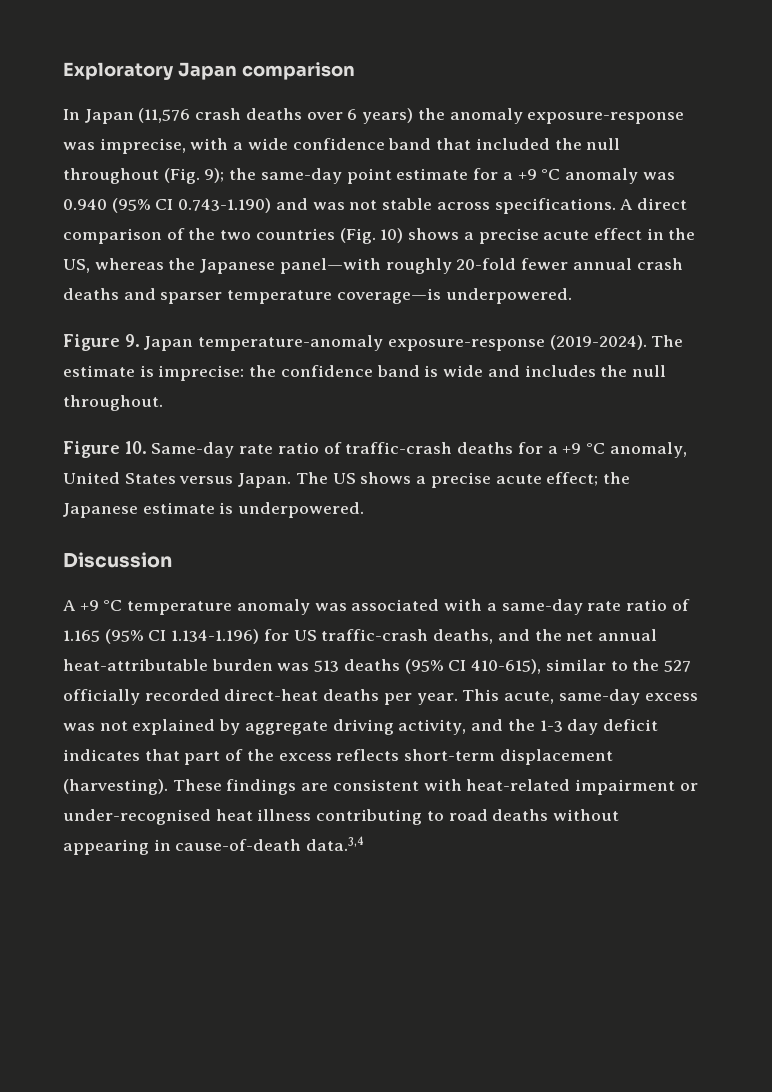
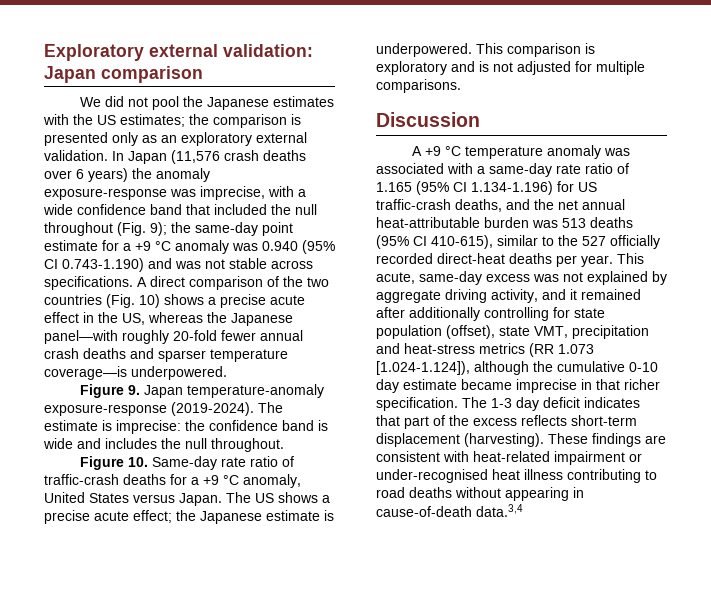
(174, 71) none -> [149,44,313,57] external validation:
(355, 71) none -> [79,96,334,110] [43,114,301,128] [44,132,307,146] [44,150,108,161] We did not pool the Japanese estimates with the US estimates; the comparison is presented only as an exploratory external validation.
(365, 510) none -> [476,43,595,57] [376,61,645,75] [376,79,461,93] This comparison is exploratory and is not adjusted for multiple comparisons.
[507,719,535,731] the -> [570,289,641,300] [376,307,605,321] [376,325,649,339] [376,343,594,357] [376,361,658,375] [376,379,660,393] [376,397,487,411] it remained after additionally controlling for state population (offset), state VMT, precipitation and heat-stress metrics (RR 1.073 [1.024-1.124]), although the cumulative 0-10 day estimate became imprecise in that richer specification. The

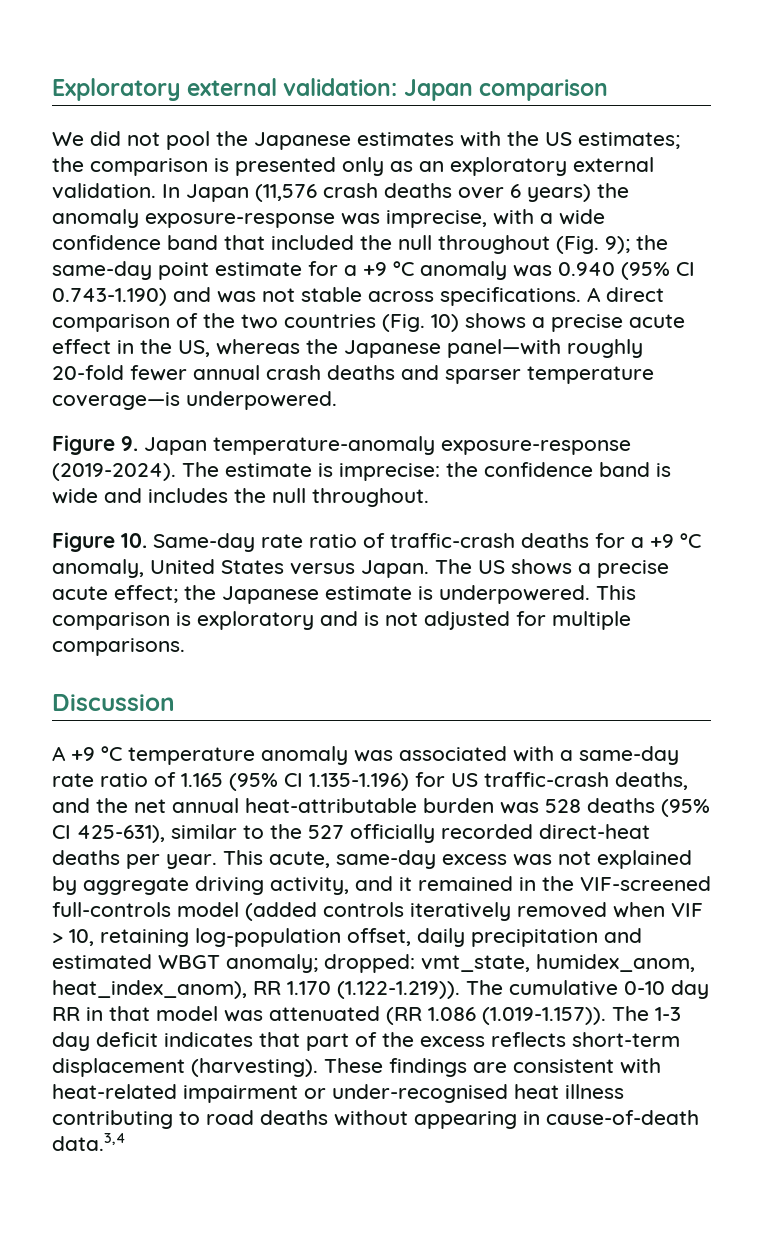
[471,181,553,195] 1.134-1.196) -> [309,773,409,791] 1.135-1.196)
[562,218,586,228] 513 -> [545,799,581,813] 528
[431,235,493,249] 410-615), -> [77,825,165,843] 425-631),
[376,307,605,321] [376,325,649,339] [376,343,594,357] [376,361,658,375] [376,379,660,393] [376,397,458,411] after additionally controlling for state population (offset), state VMT, precipitation and heat-stress metrics (RR 1.073 [1.024-1.124]), although the cumulative 0-10 day estimate became imprecise in that richer specification. -> [519,876,711,891] [52,902,703,921] [52,928,642,947] [52,954,695,973] [52,980,709,999] [52,1006,606,1025] in the VIF-screened full-controls model (added controls iteratively removed when VIF > 10, retaining log-population offset, daily precipitation and estimated WBGT anomaly; dropped: vmt_state, humidex_anom, heat_index_anom), RR 1.170 (1.122-1.219)). The cumulative 0-10 day RR in that model was attenuated (RR 1.086 (1.019-1.157)).

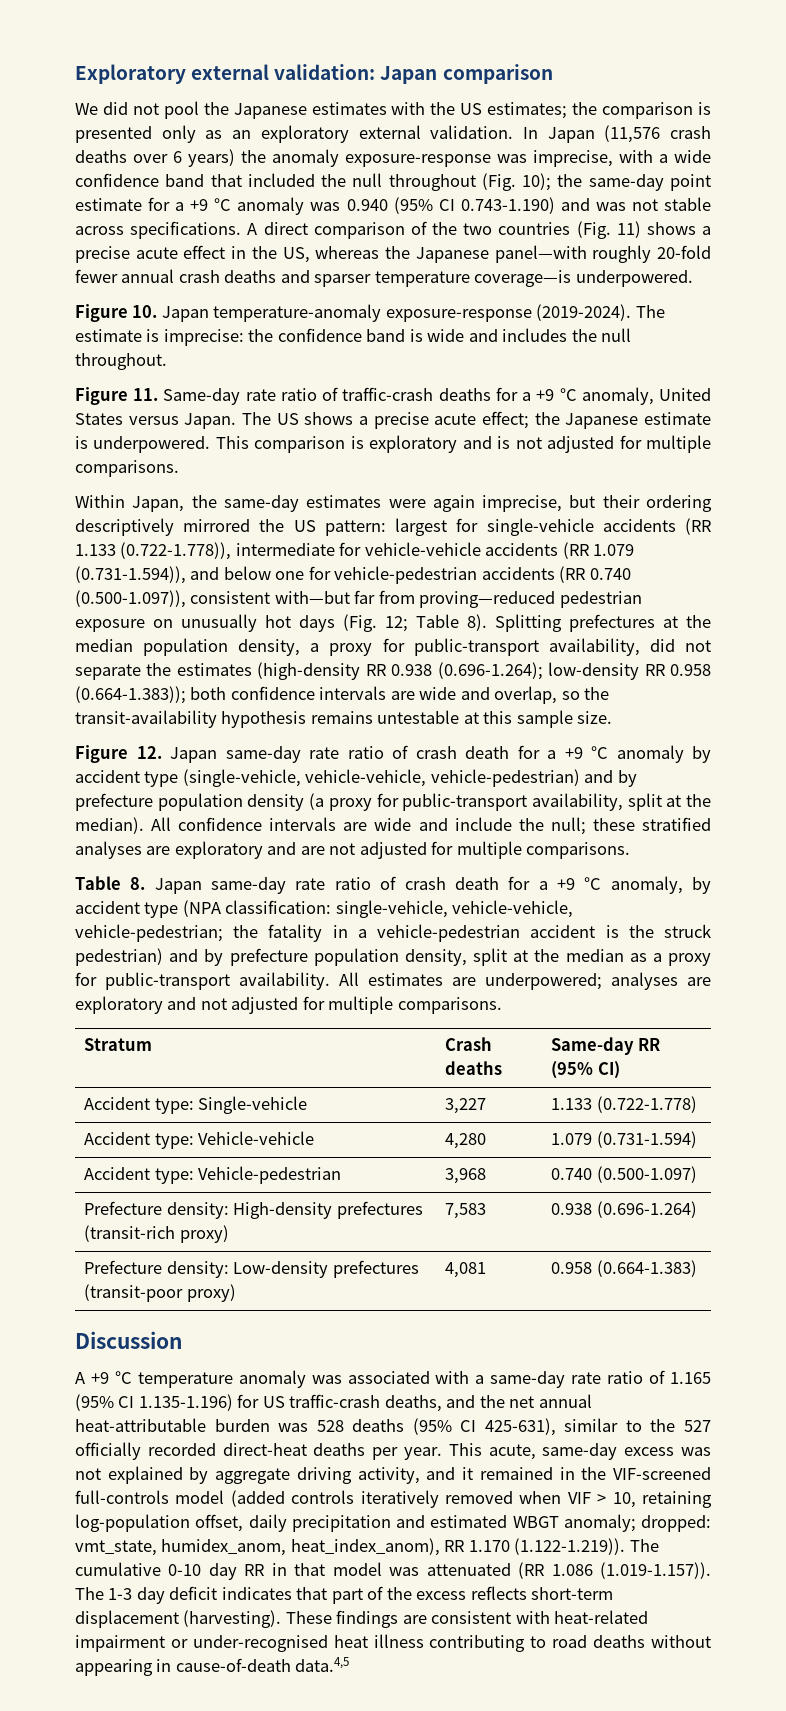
[605,236,630,254] 9); -> [522,173,552,191] 10);
[431,314,459,332] 10) -> [616,221,641,238] 11)
[121,436,138,451] 9. -> [132,305,158,318] 10.
[121,533,147,548] 10. -> [133,388,159,401] 11.
(185, 647) none -> [75,495,712,512] [75,518,711,536] [75,542,635,560] [75,566,631,584] [75,590,642,608] [75,614,711,632] [75,638,711,656] [75,662,711,680] [75,686,610,704] [75,710,613,728] [75,745,711,763] [75,769,637,787] [75,793,712,811] [75,817,711,835] [75,841,631,859] [75,876,711,894] [75,900,574,918] [75,924,711,942] [75,948,711,966] [75,972,711,990] [75,996,502,1014] [84,1038,153,1051] [445,1037,493,1051] [445,1061,503,1075] [551,1037,660,1055] [551,1061,620,1079] [84,1096,308,1114] [445,1098,487,1114] [551,1096,697,1113] [84,1131,315,1149] [445,1133,487,1149] [551,1131,697,1148] [84,1166,342,1184] [445,1168,487,1184] [551,1166,697,1183] [84,1201,423,1219] [84,1225,229,1243] [445,1203,487,1219] [551,1201,697,1218] [84,1260,419,1278] [84,1284,236,1302] [445,1262,487,1278] [551,1260,697,1277] // Within Japan, the same-day estimates were again imprecise, but their ordering descriptively mirrored the US pattern: largest for single-vehicle accidents (RR 1.133 (0.722-1.778)), intermediate for vehicle-vehicle accidents (RR 1.079 (0.731-1.594)), and below one for vehicle-pedestrian accidents (RR 0.740 (0.500-1.097)), consistent with—but far from proving—reduced pedestrian exposure on unusually hot days (Fig. 12; Table 8). Splitting prefectures at the median population density, a proxy for public-transport availability, did not separate the estimates (high-density RR 0.938 (0.696-1.264); low-density RR 0.958 (0.664-1.383)); both confidence intervals are wide and overlap, so the transit-availability hypothesis remains untestable at this sample size. // Figure 12. Japan same-day rate ratio of crash death for a +9 °C anomaly by accident type (single-vehicle, vehicle-vehicle, vehicle-pedestrian) and by prefecture population density (a proxy for public-transport availability, split at the median). All confidence intervals are wide and include the null; these stratified analyses are exploratory and are not adjusted for multiple comparisons. // Table 8. Japan same-day rate ratio of crash death for a +9 °C anomaly, by accident type (NPA classification: single-vehicle, vehicle-vehicle, vehicle-pedestrian; the fatality in a vehicle-pedestrian accident is the struck pedestrian) and by prefecture population density, split at the median as a proxy for public-transport availability. All estimates are underpowered; analyses are exploratory and not adjusted for multiple comparisons. // Stratum | Crash deaths | Same-day RR (95% CI) // Accident type: Single-vehicle | 3,227 | 1.133 (0.722-1.778) // Accident type: Vehicle-vehicle | 4,280 | 1.079 (0.731-1.594) // Accident type: Vehicle-pedestrian | 3,968 | 0.740 (0.500-1.097) // Prefecture density: High-density prefectures (transit-rich proxy) | 7,583 | 0.938 (0.696-1.264) // Prefecture density: Low-density prefectures (transit-poor proxy) | 4,081 | 0.958 (0.664-1.383)
[52,1133,125,1151] data.3,4 -> [295,1657,350,1672] data.4,5

